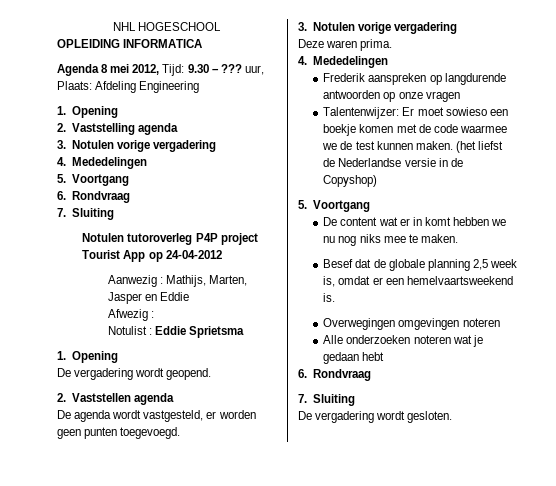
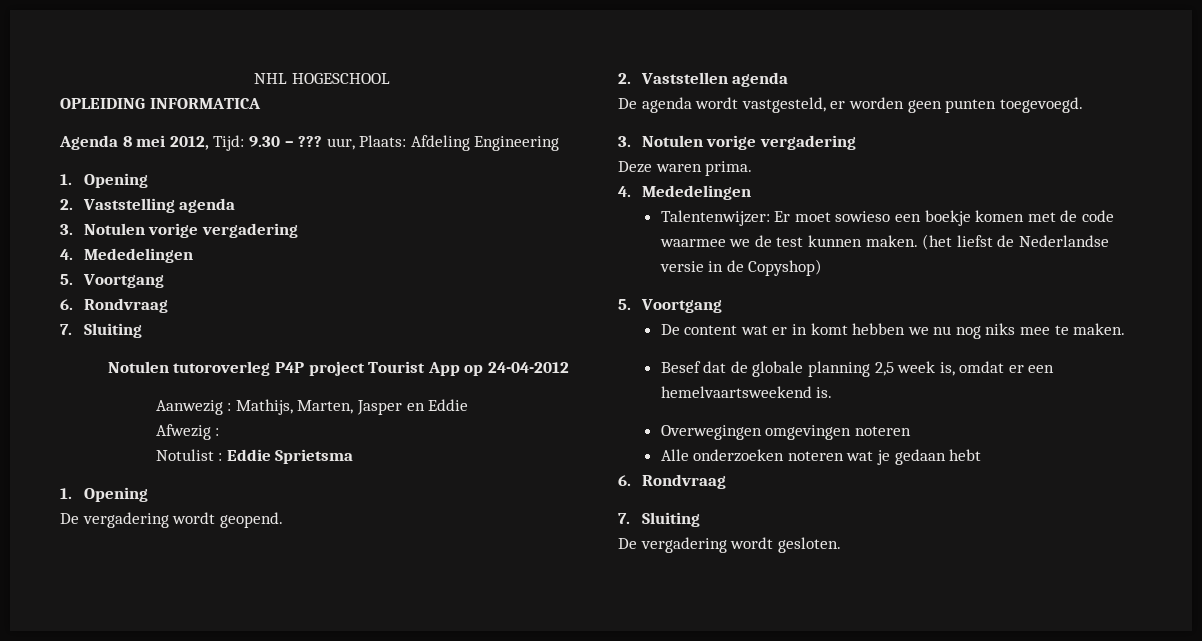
[323,73,506,85] [323,90,460,102] // Frederik aanspreken op langdurende antwoorden op onze vragen -> (751, 192) none

